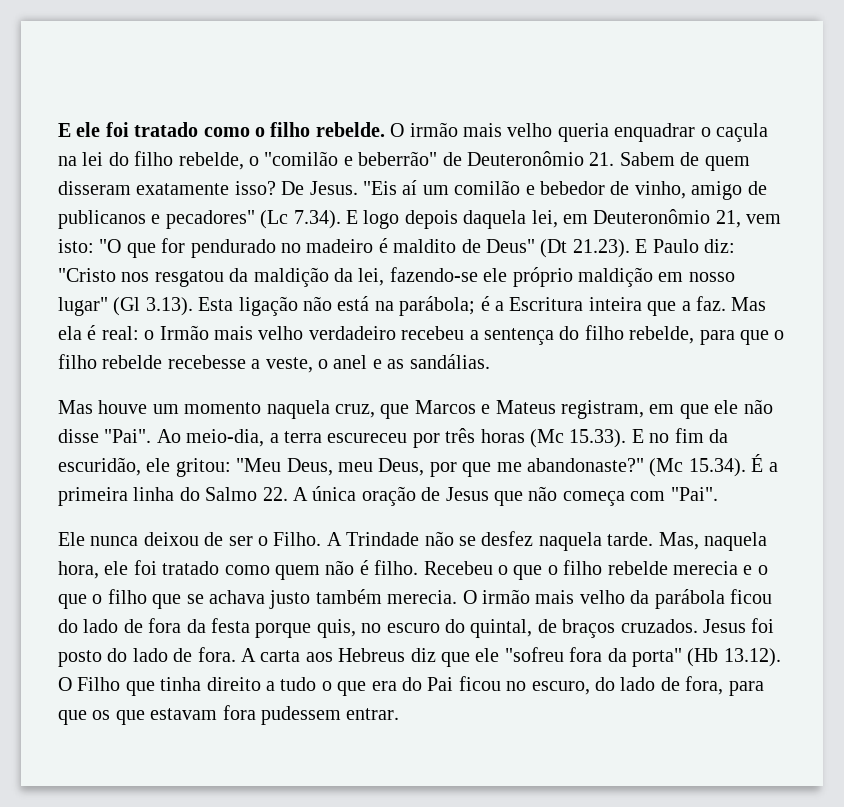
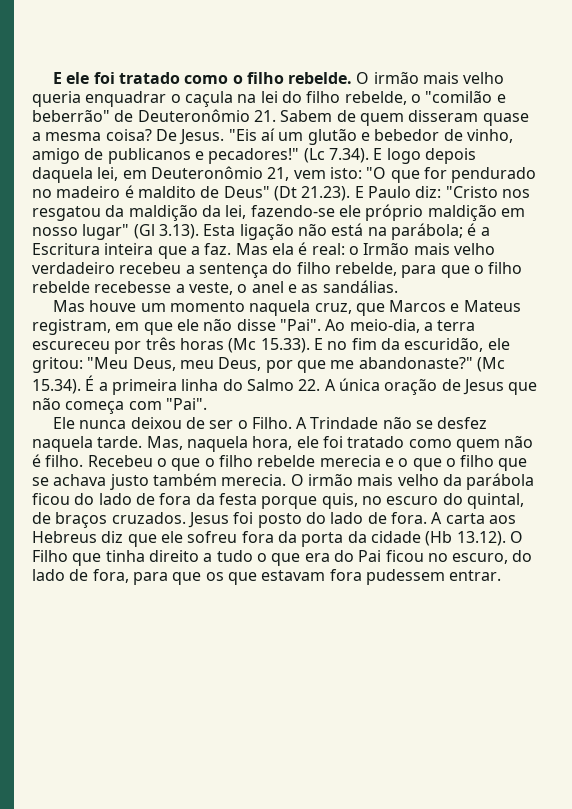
[136,181,276,195] exatamente isso? -> [482,113,529,126] [32,129,152,141] quase a mesma coisa?
[454,180,521,195] comilão -> [307,128,357,145] glutão
[165,210,255,229] pecadores" -> [208,148,300,164] pecadores!"
[504,647,682,667] "sofreu fora da porta" -> [187,531,421,547] sofreu fora da porta da cidade

